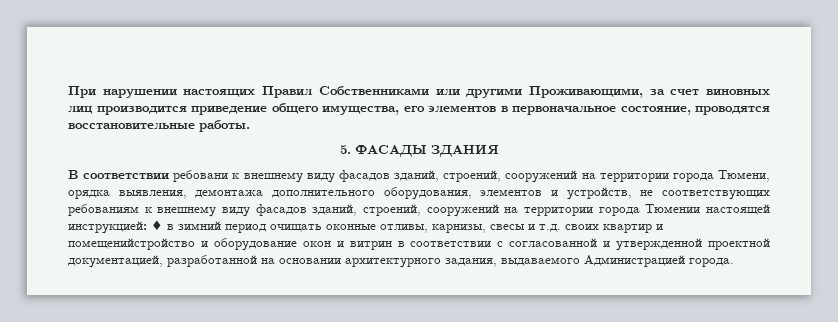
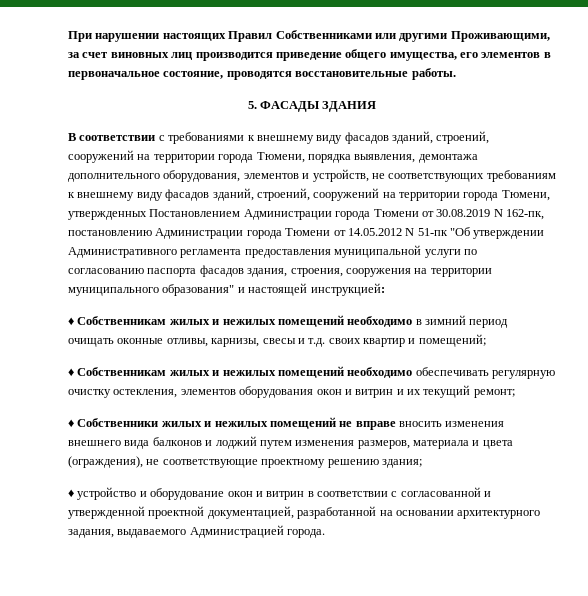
[173,170,229,182] ребовани -> [158,132,245,144] с требованиями
[68,190,110,199] орядка -> [307,154,351,163] порядка
[68,204,139,216] ребованиям -> [486,170,556,182] требованиям
[645,204,770,215] [68,220,163,234] Тюмении настоящей инструкцией: ♦ -> [501,190,550,201] [68,209,544,220] [68,227,545,239] [68,245,477,258] [68,265,492,277] [68,283,385,296] [68,315,413,327] Тюмени, утвержденных Постановлением Администрации города Тюмени от 30.08.2019 N 162-пк, постановлению Администрации города Тюмени от 14.05.2012 N 51-пк "Об утверждении Административного регламента предоставления муниципальной услуги по согласованию паспорта фасадов здания, строения, сооружения на территории муниципального образования" и настоящей инструкцией: // ♦ Собственникам жилых и нежилых помещений необходимо
[68,238,195,250] помещенийстройство -> [418,334,486,347] [68,366,555,379] [68,385,515,398] [68,417,505,430] [68,436,513,449] [68,456,422,468] [68,487,137,500] помещений; // ♦ Собственникам жилых и нежилых помещений необходимо обеспечивать регулярную очистку остекления, элементов оборудования окон и витрин и их текущий ремонт; // ♦ Собственники жилых и нежилых помещений не вправе вносить изменения внешнего вида балконов и лоджий путем изменения размеров, материала и цвета (ограждения), не соответствующие проектному решению здания; // ♦ устройство

